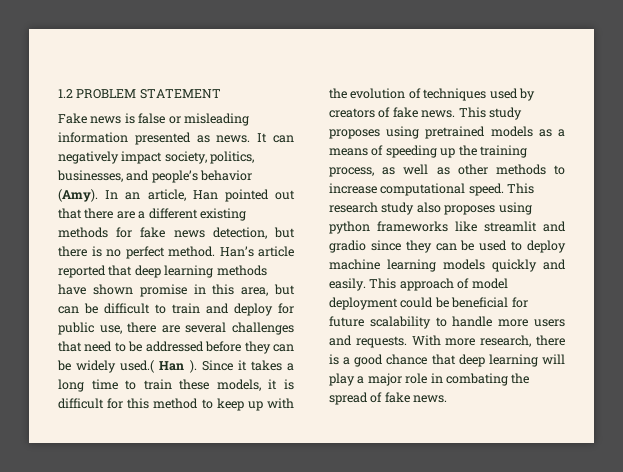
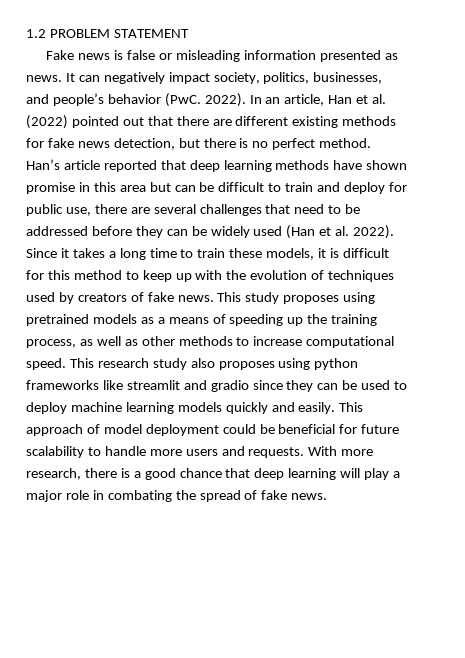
[58,189,98,202] (Amy). -> [164,93,246,107] (PwC. 2022).
(218, 195) none -> [356,94,387,104] [26,115,68,129] et al. (2022)
[138,211,146,219] a -> (232, 122) none
[241,287,269,296] area, -> [119,185,146,192] area
[120,360,197,373] used.( Han ). -> [253,225,395,239] used (Han et al. 2022).

